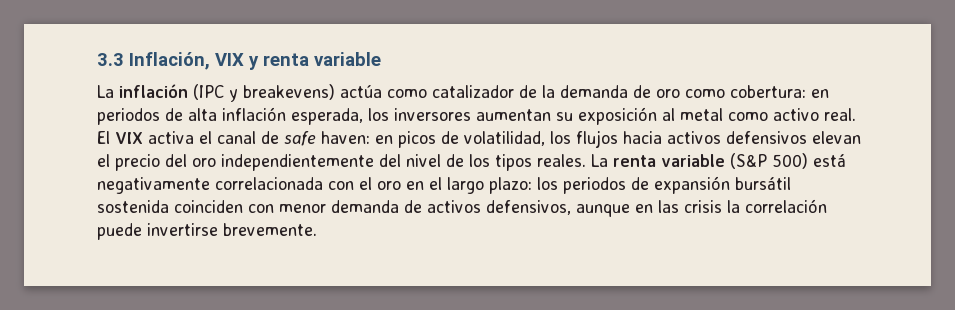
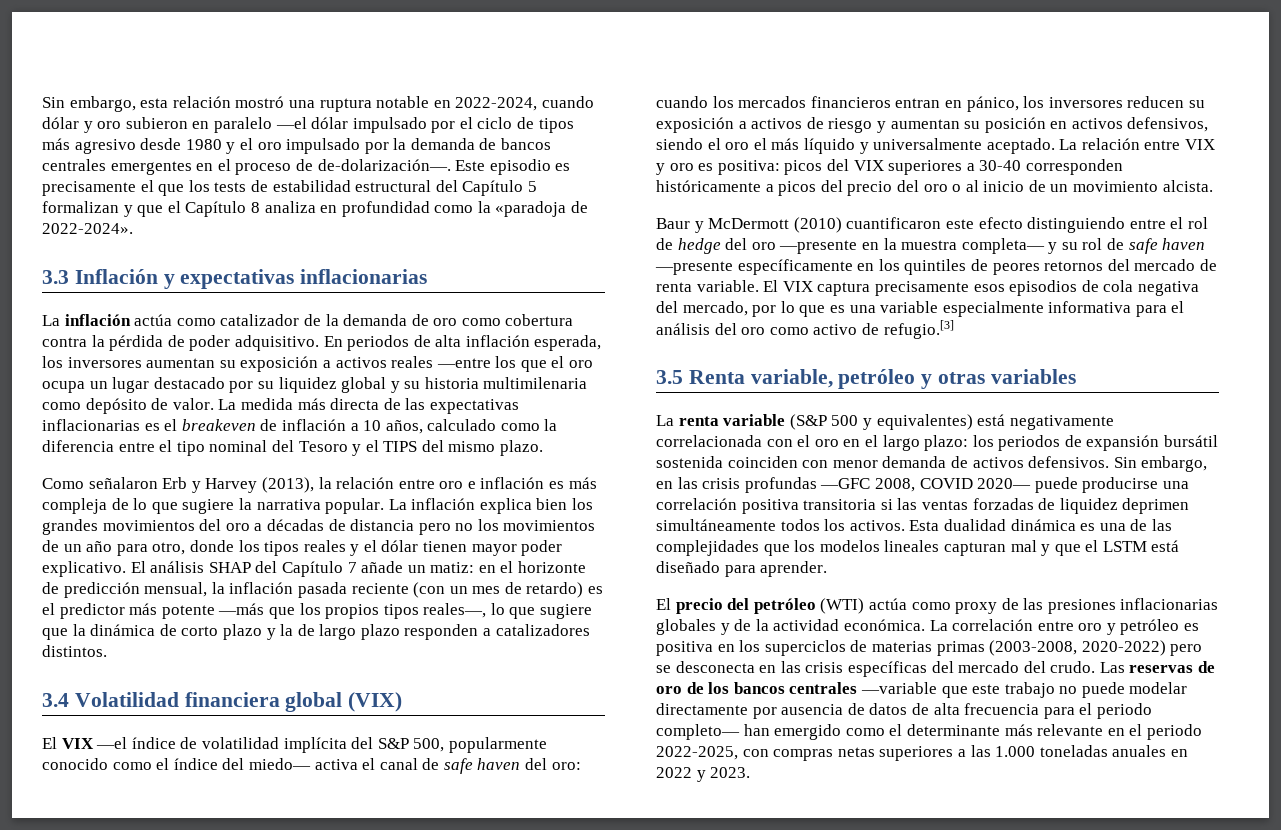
[97,52,381,70] [97,84,335,102] 3.3 Inflación, VIX y renta variable // La inflación (IPC y breakevens) -> [42,96,594,112] [42,117,574,133] [42,138,552,154] [42,159,571,175] [42,180,537,196] [42,201,589,217] [42,223,133,234] [42,269,428,289] [42,314,131,326] Sin embargo, esta relación mostró una ruptura notable en 2022-2024, cuando dólar y oro subieron en paralelo —el dólar impulsado por el ciclo de tipos más agresivo desde 1980 y el oro impulsado por la demanda de bancos centrales emergentes en el proceso de de-dolarización—. Este episodio es precisamente el que los tests de estabilidad estructural del Capítulo 5 formalizan y que el Capítulo 8 analiza en profundidad como la «paradoja de 2022-2024». // 3.3 Inflación y expectativas inflacionarias // La inflación
[730,85,829,98] cobertura: en -> [505,314,574,326] [42,335,343,351] cobertura contra la pérdida de poder adquisitivo. En
[662,108,856,121] [97,131,143,144] al metal como activo real. El VIX -> [322,356,594,372] [42,377,588,393] [42,398,519,414] [42,419,558,434] [42,440,544,456] [42,477,597,493] [42,498,594,514] [42,519,596,535] [42,540,563,556] [42,561,587,577] [42,582,604,598] [42,603,593,619] [42,624,590,640] [42,645,107,657] [42,692,403,712] [42,737,547,753] [42,758,311,770] a activos reales —entre los que el oro ocupa un lugar destacado por su liquidez global y su historia multimilenaria como depósito de valor. La medida más directa de las expectativas inflacionarias es el breakeven de inflación a 10 años, calculado como la diferencia entre el tipo nominal del Tesoro y el TIPS del mismo plazo. // Como señalaron Erb y Harvey (2013), la relación entre oro e inflación es más compleja de lo que sugiere la narrativa popular. La inflación explica bien los grandes movimientos del oro a décadas de distancia pero no los movimientos de un año para otro, donde los tipos reales y el dólar tienen mayor poder explicativo. El análisis SHAP del Capítulo 7 añade un matiz: en el horizonte de predicción mensual, la inflación pasada reciente (con un mes de retardo) es el predictor más potente —más que los propios tipos reales—, lo que sugiere que la dinámica de corto plazo y la de largo plazo responden a catalizadores distintos. // 3.4 Volatilidad financiera global (VIX) // El VIX —el índice de volatilidad implícita del S&P 500, popularmente conocido como el índice del miedo—
[321,130,861,148] [97,154,586,171] haven: en picos de volatilidad, los flujos hacia activos defensivos elevan el precio del oro independientemente del nivel de los tipos reales. -> [477,758,581,770] [656,96,1205,112] [656,117,1209,133] [656,138,1216,154] [656,159,1123,175] [656,180,1213,196] [656,217,1208,233] [656,238,1206,254] [655,259,1217,275] [656,280,1199,296] [656,301,1185,317] [656,320,954,339] [656,369,1076,389] haven del oro: cuando los mercados financieros entran en pánico, los inversores reducen su exposición a activos de riesgo y aumentan su posición en activos defensivos, siendo el oro el más líquido y universalmente aceptado. La relación entre VIX y oro es positiva: picos del VIX superiores a 30-40 corresponden históricamente a picos del precio del oro o al inicio de un movimiento alcista. // Baur y McDermott (2010) cuantificaron este efecto distinguiendo entre el rol de hedge del oro —presente en la muestra completa— y su rol de safe haven —presente específicamente en los quintiles de peores retornos del mercado de renta variable. El VIX captura precisamente esos episodios de cola negativa del mercado, por lo que es una variable especialmente informativa para el análisis del oro como activo de refugio.[3] // 3.5 Renta variable, petróleo y otras variables //
[772,153,808,169] 500) -> [831,414,973,430] 500 y equivalentes)
[486,199,827,217] [97,223,317,240] defensivos, aunque en las crisis la correlación puede invertirse brevemente. -> [1028,456,1208,472] [656,477,1189,493] [656,498,1190,514] [656,519,1172,531] [656,540,1180,556] [656,561,828,577] [656,598,1219,614] [656,619,1200,635] [656,640,1203,656] [656,661,1216,677] [656,682,1188,698] [656,703,1152,719] [656,724,1202,740] [656,745,1188,761] [656,767,751,782] defensivos. Sin embargo, en las crisis profundas —GFC 2008, COVID 2020— puede producirse una correlación positiva transitoria si las ventas forzadas de liquidez deprimen simultáneamente todos los activos. Esta dualidad dinámica es una de las complejidades que los modelos lineales capturan mal y que el LSTM está diseñado para aprender. // El precio del petróleo (WTI) actúa como proxy de las presiones inflacionarias globales y de la actividad económica. La correlación entre oro y petróleo es positiva en los superciclos de materias primas (2003-2008, 2020-2022) pero se desconecta en las crisis específicas del mercado del crudo. Las reservas de oro de los bancos centrales —variable que este trabajo no puede modelar directamente por ausencia de datos de alta frecuencia para el periodo completo— han emergido como el determinante más relevante en el periodo 2022-2025, con compras netas superiores a las 1.000 toneladas anuales en 2022 y 2023.

